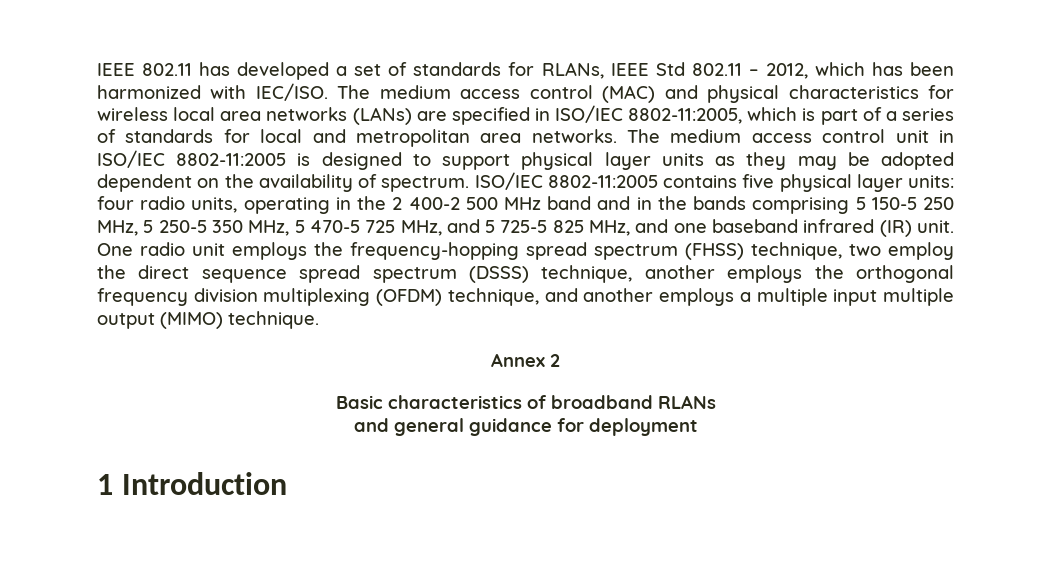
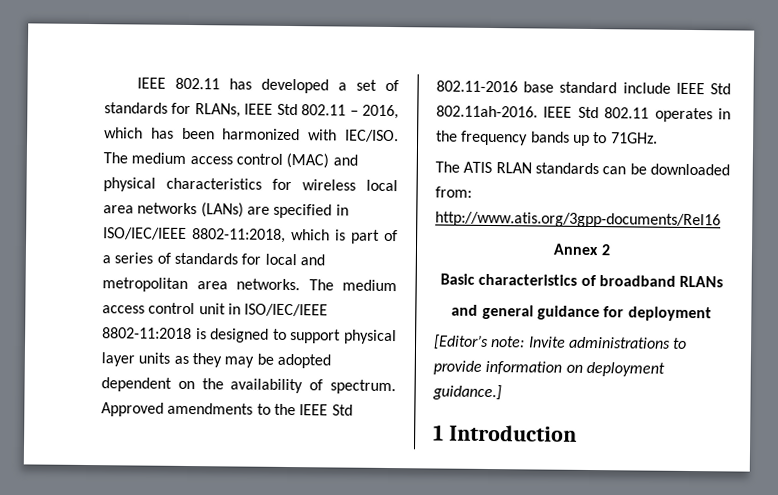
[765,63,808,79] 2012, -> [361,104,399,120] 2016,
[555,105,743,124] ISO/IEC 8802-11:2005, -> [103,227,286,243] ISO/IEC/IEEE 8802-11:2018,
[97,150,287,168] ISO/IEC 8802-11:2005 -> [244,303,329,317] [102,327,192,340] ISO/IEC/IEEE 8802-11:2018
[474,172,954,192] [97,196,954,214] [97,219,954,237] [97,242,954,260] [97,265,954,283] [97,288,955,306] [97,311,319,329] ISO/IEC 8802-11:2005 contains five physical layer units: four radio units, operating in the 2 400-2 500 MHz band and in the bands comprising 5 150-5 250 MHz, 5 250-5 350 MHz, 5 470-5 725 MHz, and 5 725-5 825 MHz, and one baseband infrared (IR) unit. One radio unit employs the frequency-hopping spread spectrum (FHSS) technique, two employ the direct sequence spread spectrum (DSSS) technique, another employs the orthogonal frequency division multiplexing (OFDM) technique, and another employs a multiple input multiple output (MIMO) technique. -> [101,402,353,417] [436,80,731,95] [436,105,731,123] [436,130,658,146] [435,161,730,176] [435,186,472,198] [435,211,721,229] Approved amendments to the IEEE Std 802.11-2016 base standard include IEEE Std 802.11ah-2016. IEEE Std 802.11 operates in the frequency bands up to 71GHz. // The ATIS RLAN standards can be downloaded from: http://www.atis.org/3gpp-documents/Rel16
(698, 427) none -> [433,334,688,350] [433,360,665,377] [432,384,502,401] // [Editor’s note: Invite administrations to provide information on deployment guidance.]

